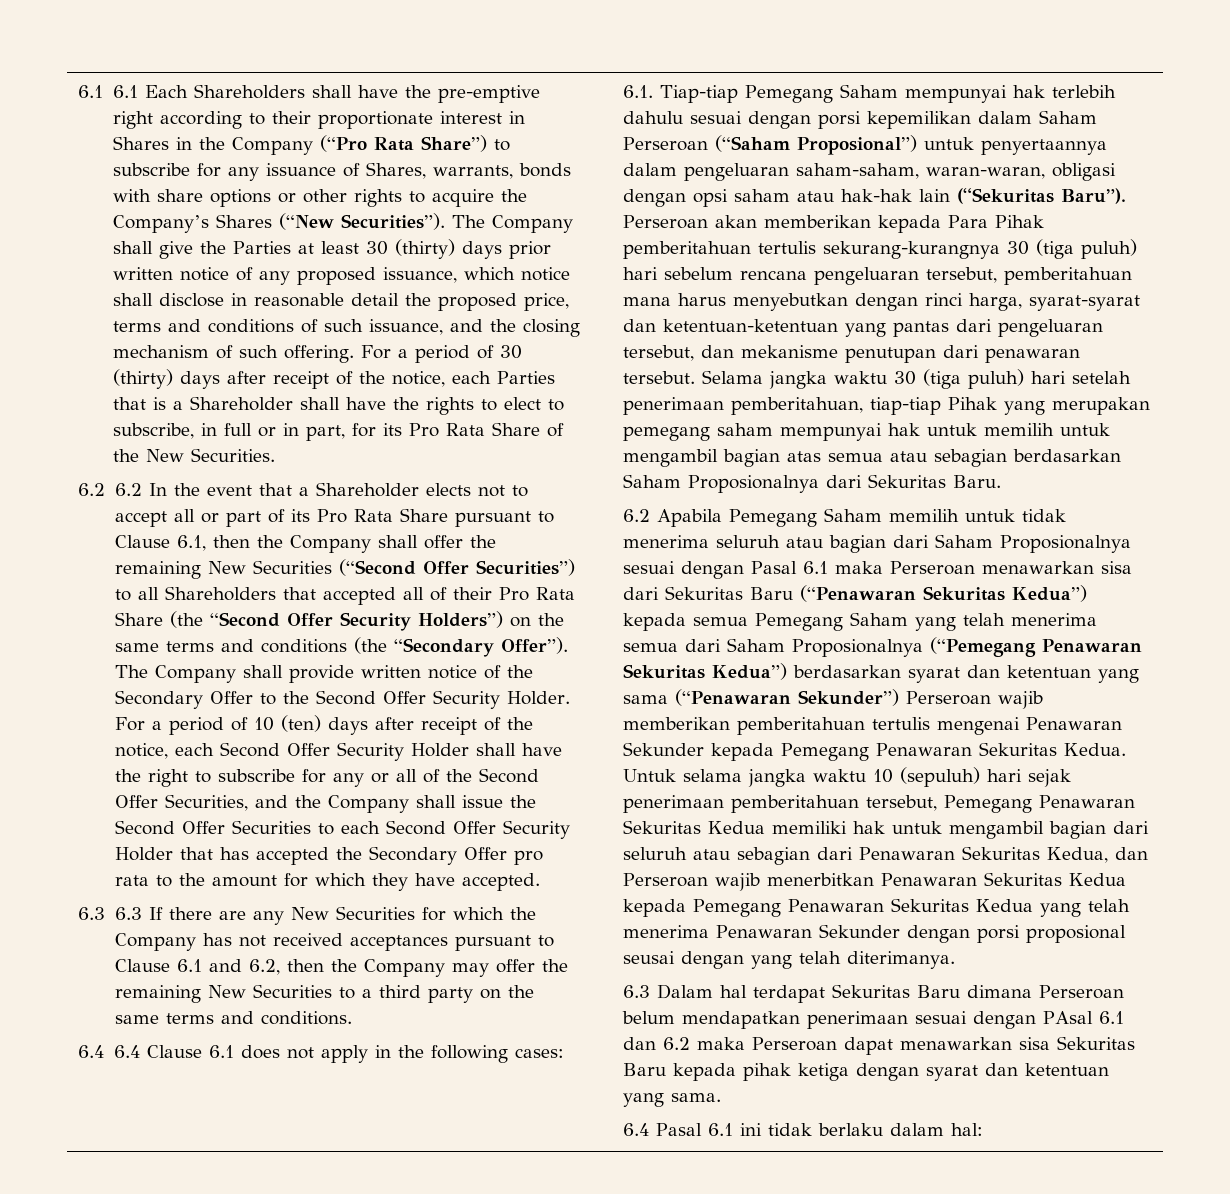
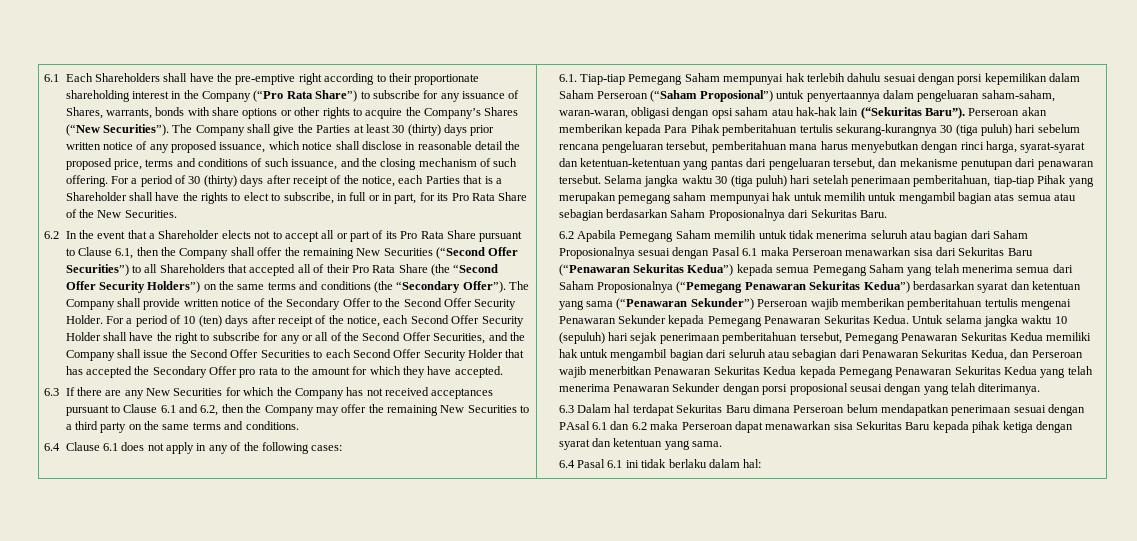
[78,85,138,98] 6.1 6.1 -> [44,74,60,82] 6.1
(433, 120) none -> [65,90,130,102] shareholding
[112,136,192,150] Shares in -> (182, 95) none
[114,483,142,496] 6.2 -> (60, 235) none
[114,907,142,920] 6.3 -> (60, 392) none
[113,1045,140,1058] 6.4 -> (61, 447) none
(391, 1051) none -> [208,442,242,454] any of

